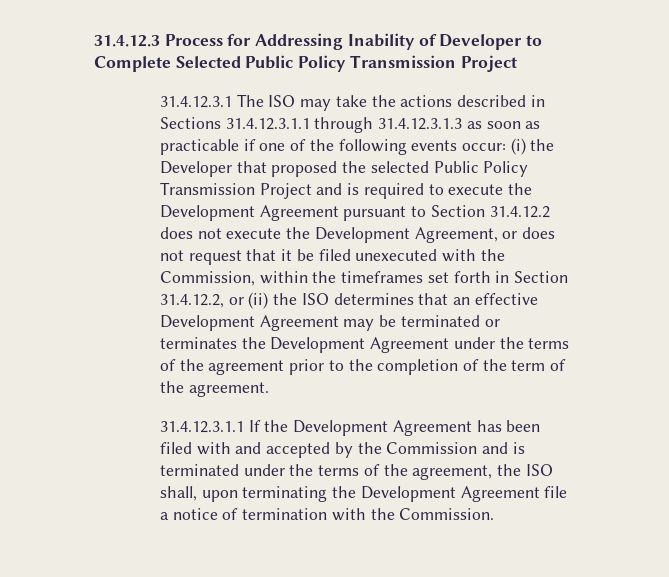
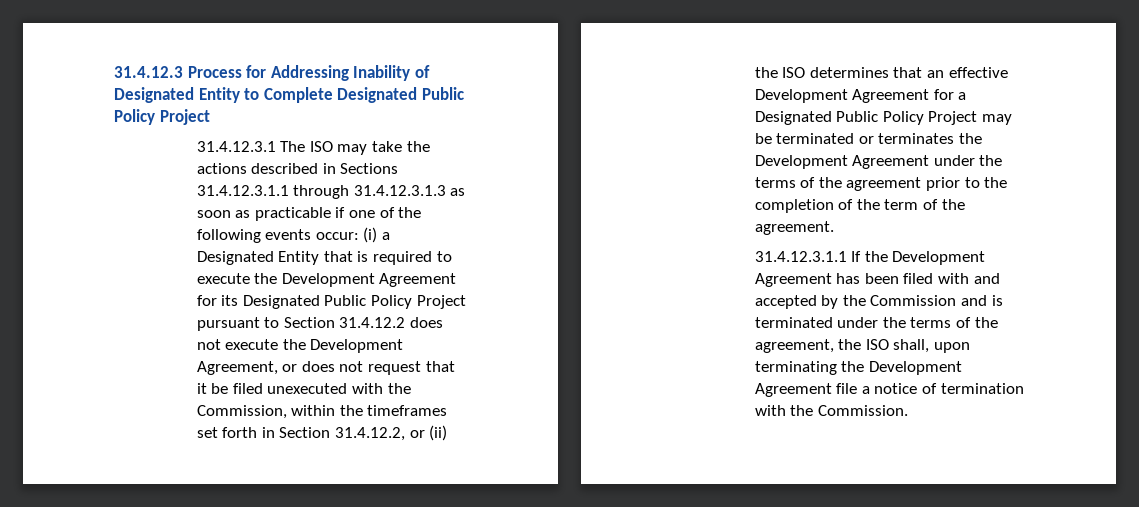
[439,34,523,50] Developer -> [114,87,240,103] Designated Entity
[175,55,456,72] Selected Public Policy Transmission -> [337,87,464,103] [114,109,155,125] Designated Public Policy
[530,139,555,151] [159,161,529,177] [159,182,343,199] the Developer that proposed the selected Public Policy Transmission Project and -> [382,232,391,240] [196,251,353,265] a Designated Entity that
(339, 213) none -> [196,295,466,309] for its Designated Public Policy Project
(339, 323) none -> [933,89,967,100] [754,111,978,125] for a Designated Public Policy Project

